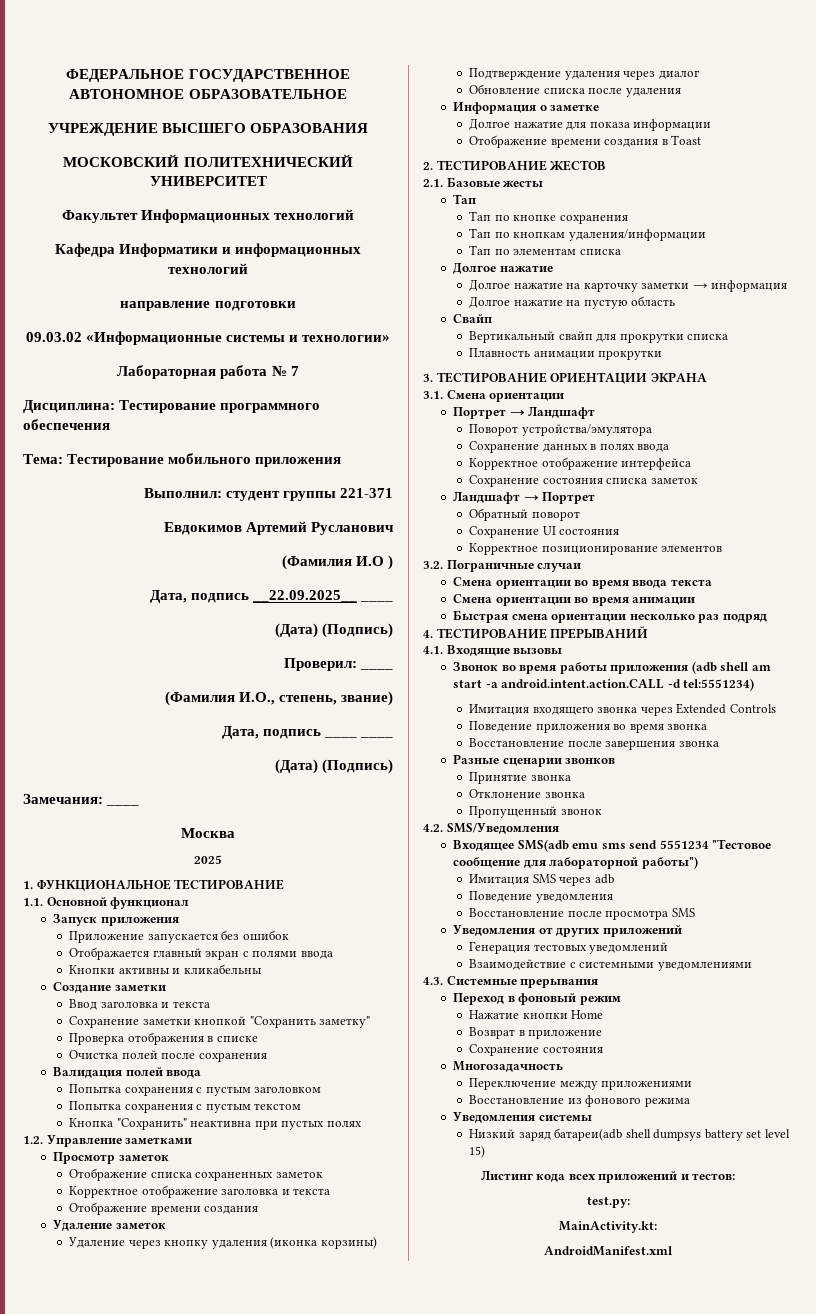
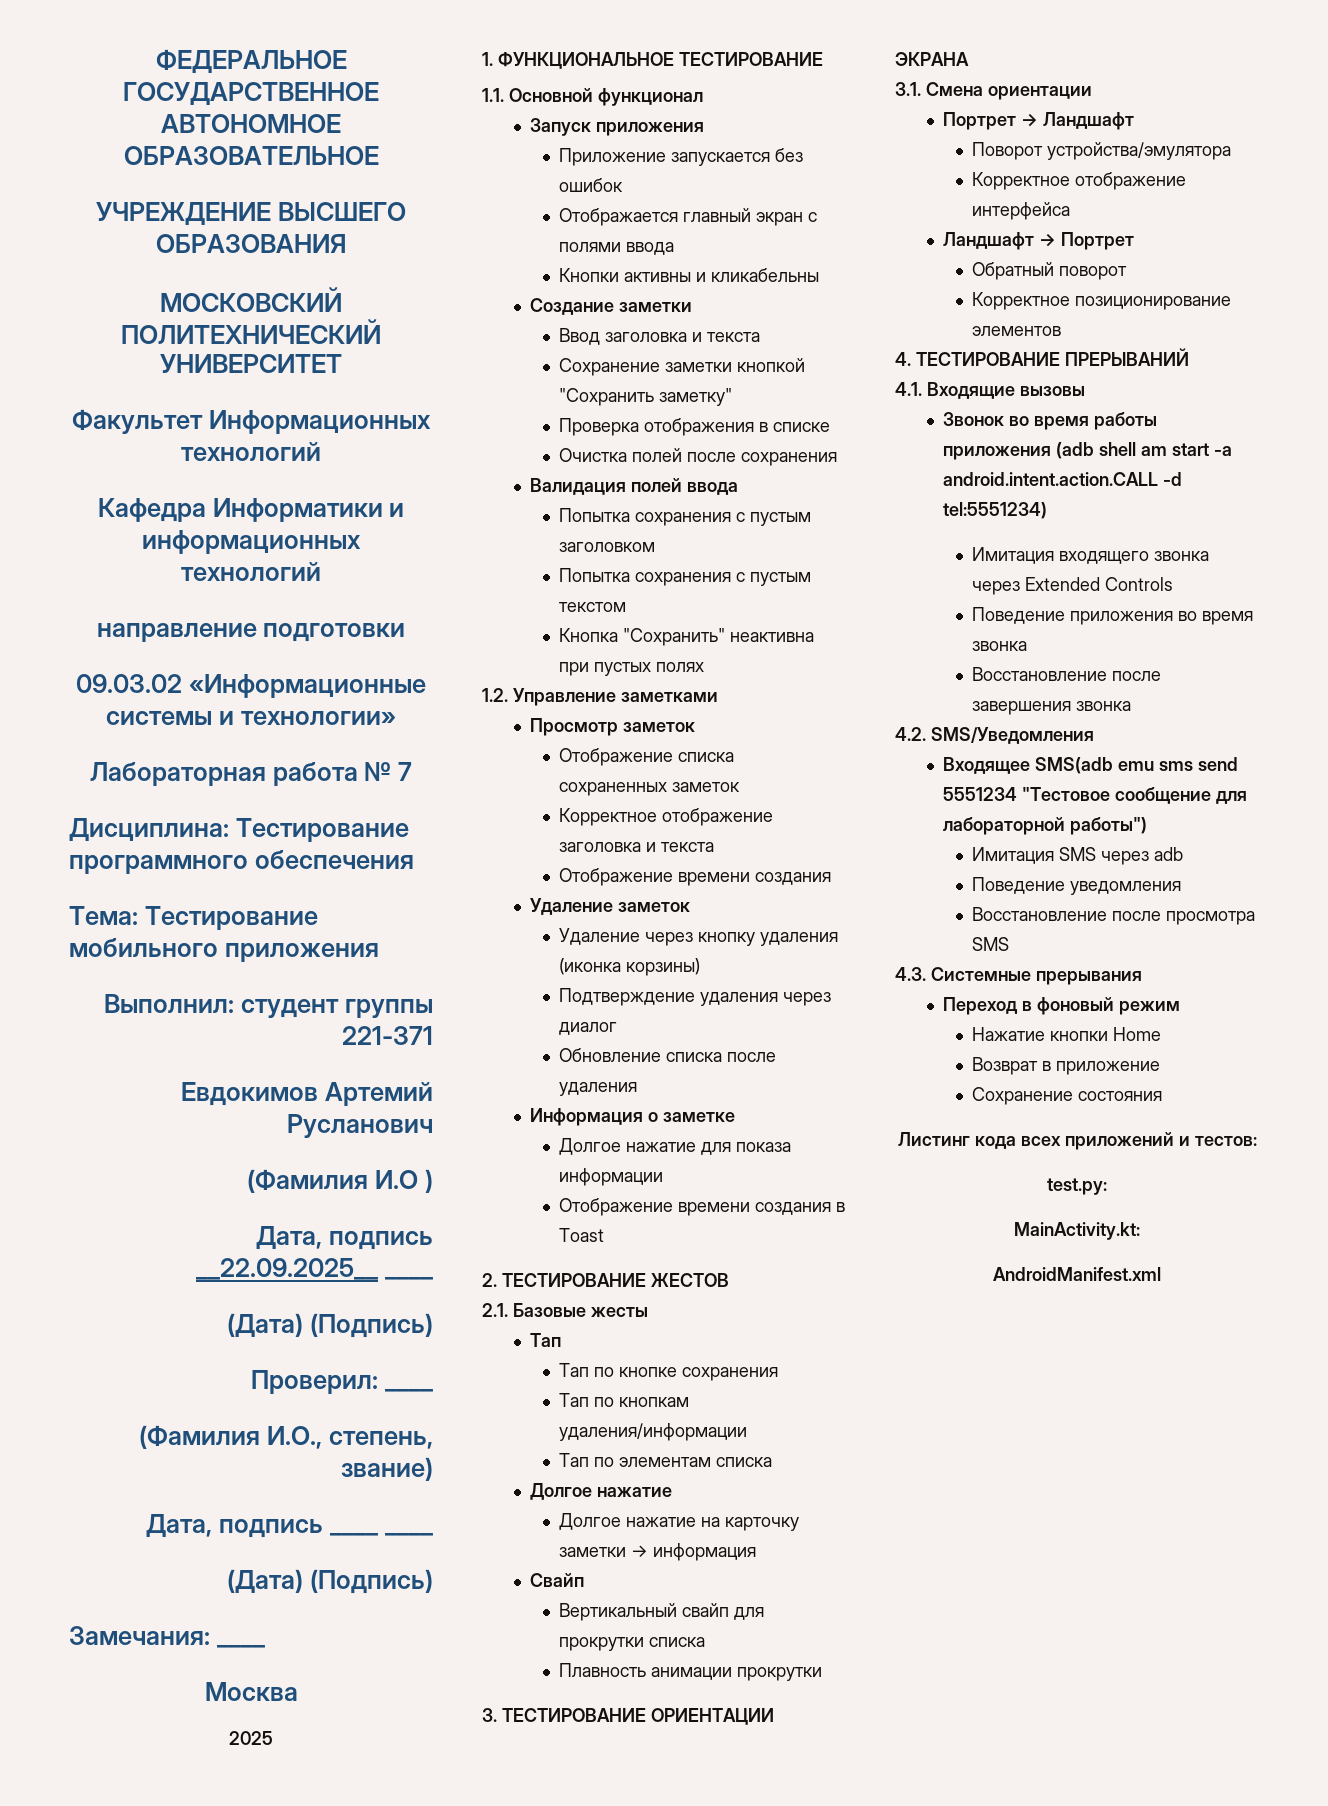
[469,296,676,309] // Долгое нажатие на пустую область -> (756, 1552) none
[469,441,670,453] // Сохранение данных в полях ввода -> (1231, 151) none
[469,475,698,487] // Сохранение состояния списка заметок -> (1070, 211) none
[469,526,620,538] // Сохранение UI состояния -> (1127, 273) none
[423,560,582,572] [453,577,712,589] [453,594,696,606] [453,610,767,623] // 3.2. Пограничные случаи // Смена ориентации во время ввода текста // Смена ориентации во время анимации // Быстрая смена ориентации несколько раз подряд -> (1061, 331) none
[453,754,616,767] [469,772,571,784] [469,789,585,798] [469,806,602,818] // Разные сценарии звонков // Принятие звонка // Отклонение звонка // Пропущенный звонок -> (1131, 706) none
[453,925,682,937] [469,942,669,954] [469,959,752,971] // Уведомления от других приложений // Генерация тестовых уведомлений // Взаимодействие с системными уведомлениями -> (1009, 944) none
[453,1061,564,1073] [469,1078,693,1090] [469,1095,690,1107] [453,1112,592,1124] [469,1128,790,1141] [469,1145,486,1158] // Многозадачность // Переключение между приложениями // Восстановление из фонового режима // Уведомления системы // Низкий заряд батареи(adb shell dumpsys battery set level 15) -> (1162, 1096) none

